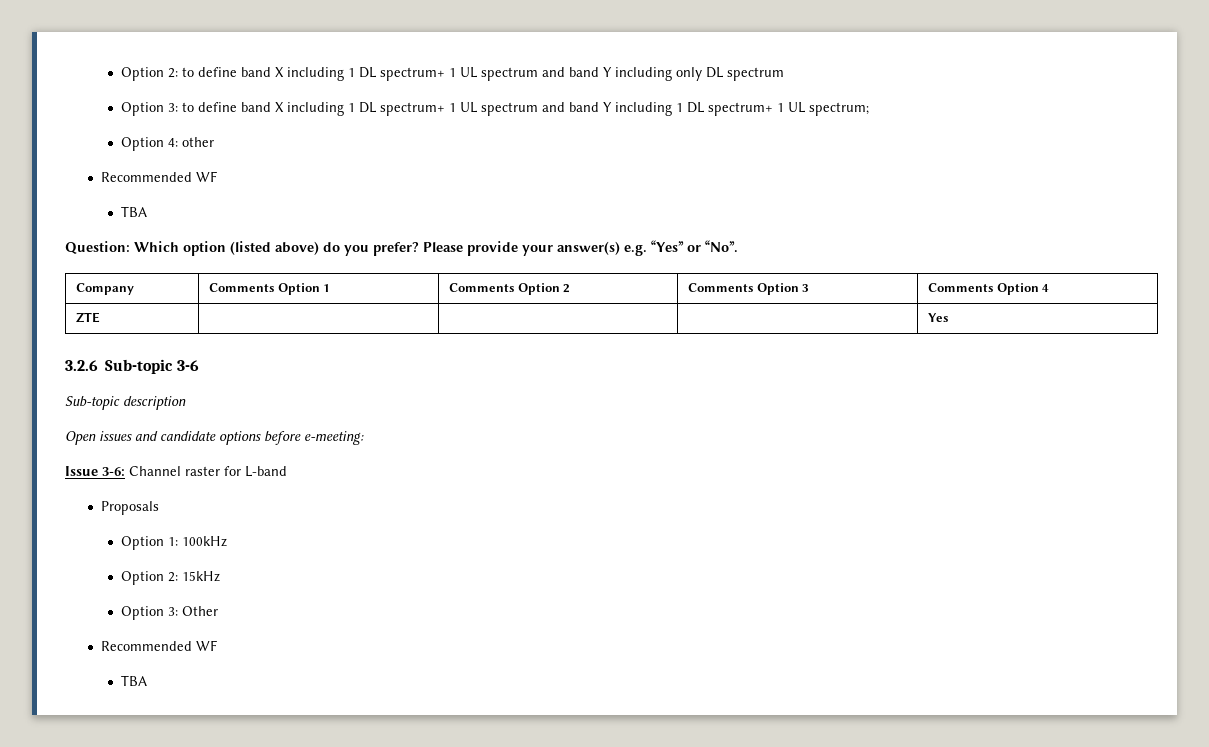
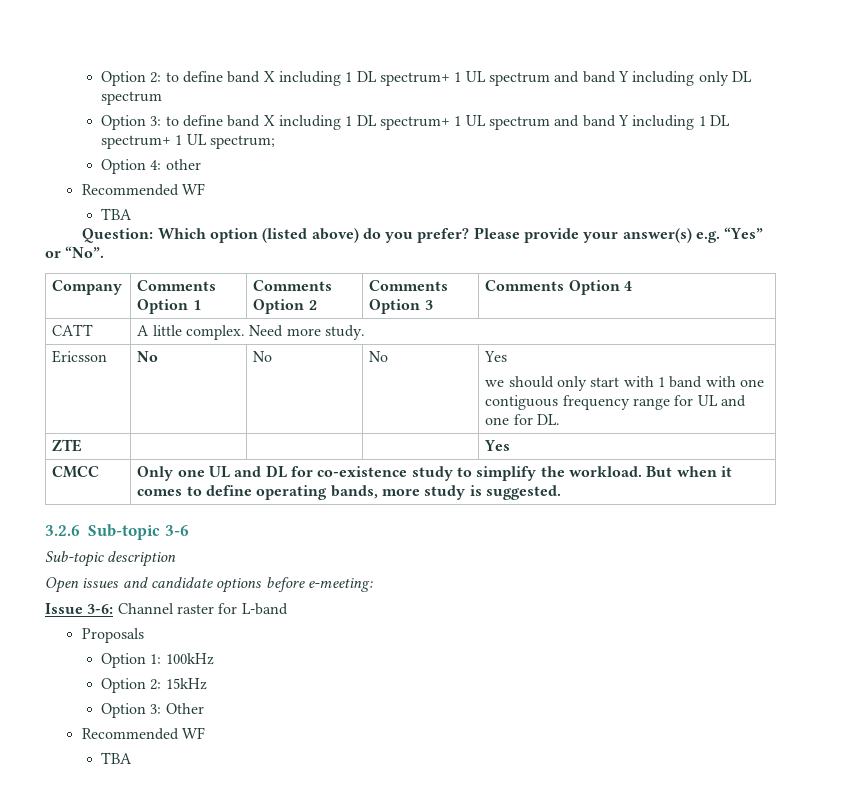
[76,312,101,323] [928,313,949,322] ZTE | | | | Yes -> [52,324,94,336] [137,325,365,340] [52,350,108,363] [137,351,159,362] [253,351,273,362] [369,351,389,362] [484,351,508,362] [485,376,764,391] [485,395,746,410] [485,414,560,425] [52,439,83,452] [484,440,511,451] [52,466,100,478] [137,465,732,481] [137,485,561,500] CATT | A little complex. Need more study. // Ericsson | No | No | No | Yes // we should only start with 1 band with one contiguous frequency range for UL and one for DL. // ZTE | | | | Yes // CMCC | Only one UL and DL for co-existence study to simplify the workload. But when it comes to define operating bands, more study is suggested.

